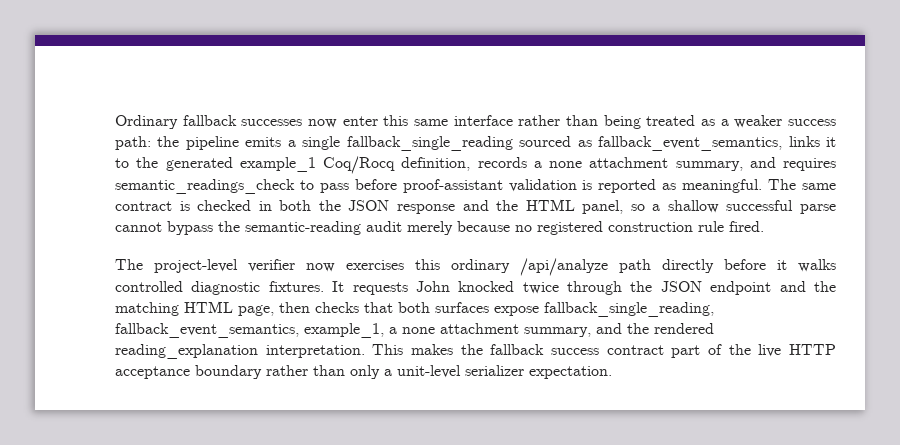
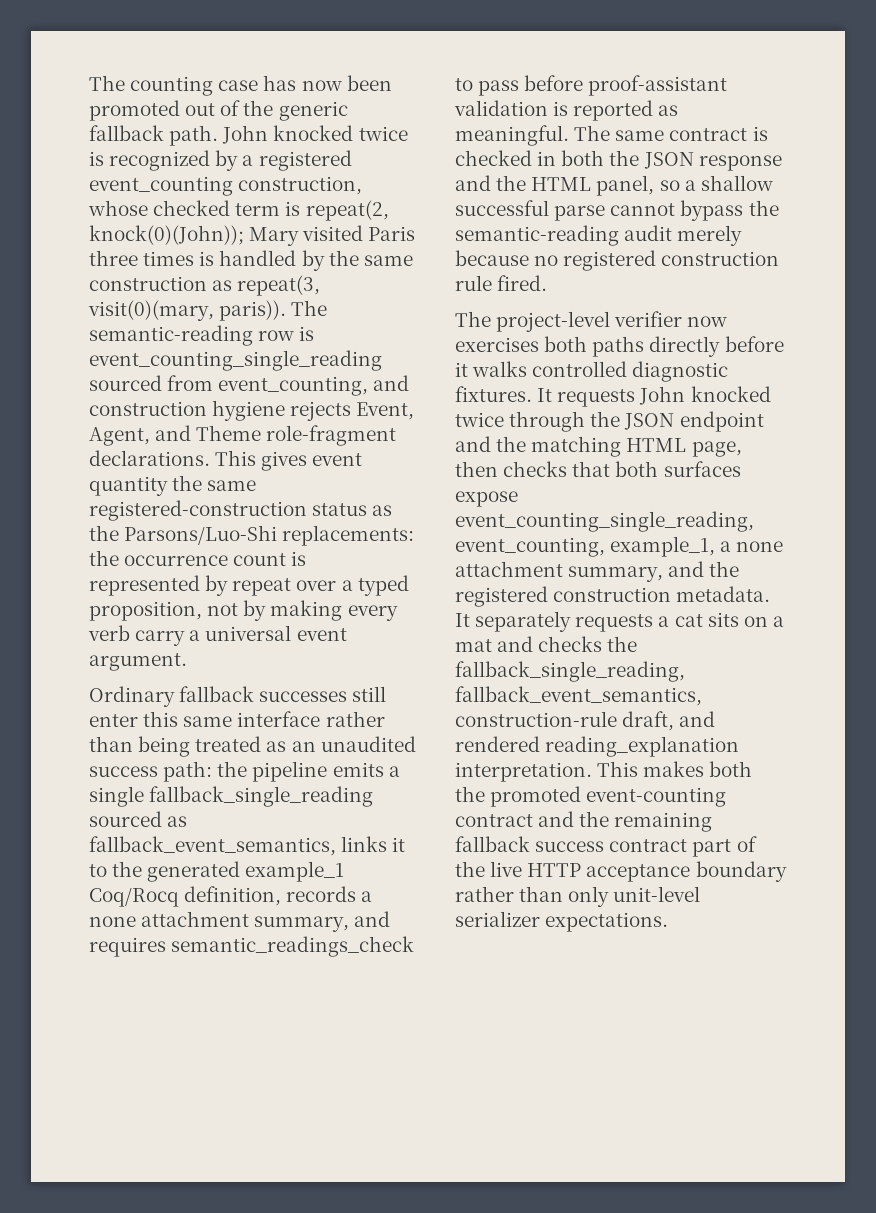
(115, 122) none -> [89,75,392,96] [89,100,348,121] [89,125,408,146] [89,150,352,171] [89,176,363,196] [88,200,389,221] [89,225,416,246] [89,250,413,271] [89,275,321,296] [88,300,328,321] [89,325,315,346] [89,350,382,371] [89,375,410,396] [89,400,415,421] [89,425,397,446] [89,450,363,471] [89,475,257,496] [89,500,393,521] [89,525,415,546] [89,550,307,566] [89,575,409,596] [89,600,398,621] [88,625,347,646] [89,653,187,671] The counting case has now been promoted out of the generic fallback path. John knocked twice is recognized by a registered event_counting construction, whose checked term is repeat(2, knock(0)(John)); Mary visited Paris three times is handled by the same construction as repeat(3, visit(0)(mary, paris)). The semantic-reading row is event_counting_single_reading sourced from event_counting, and construction hygiene rejects Event, Agent, and Theme role-fragment declarations. This gives event quantity the same registered-construction status as the Parsons/Luo-Shi replacements: the occurrence count is represented by repeat over a typed proposition, not by making every verb carry a universal event argument. //
[308,119,337,128] now -> [352,686,387,702] still
[720,115,783,128] a weaker -> [291,736,416,752] an unaudited
[415,258,651,276] this ordinary /api/analyze path -> [544,336,645,357] both paths
[544,302,714,317] [115,323,299,338] fallback_single_reading, fallback_event_semantics, -> [455,511,754,532] [455,537,605,557] event_counting_single_reading, event_counting,
(649, 328) none -> [455,586,771,607] [455,611,784,632] [455,636,638,652] [455,661,685,682] [455,686,702,706] [455,711,716,731] registered construction metadata. It separately requests a cat sits on a mat and checks the fallback_single_reading, fallback_event_semantics, construction-rule draft, and
[460,344,483,355] the -> [709,761,753,777] [455,786,727,807] [455,811,713,832] both the promoted event-counting contract and the remaining
[384,369,392,376] a -> (610, 896) none
[529,366,612,379] expectation. -> [545,912,669,932] expectations.

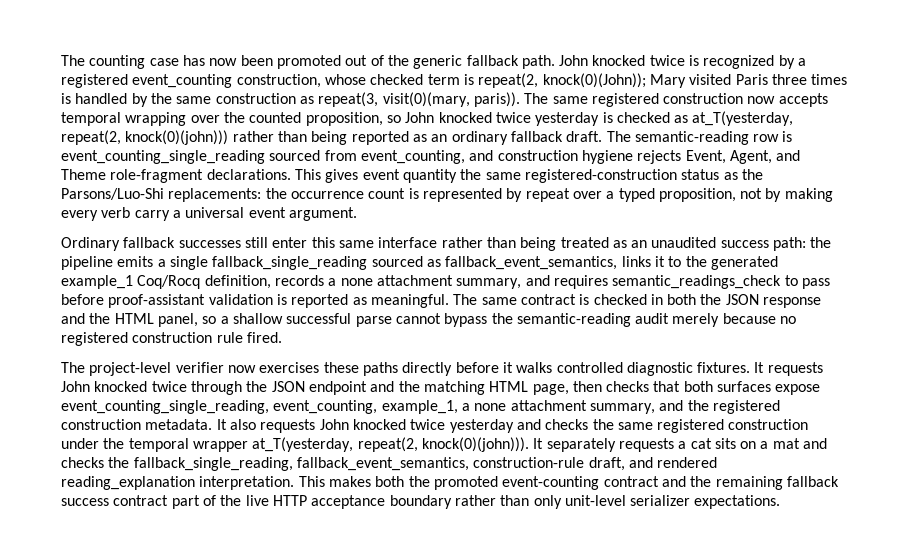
(328, 308) none -> [552,93,828,107] [61,111,794,126] [61,130,631,145] same registered construction now accepts temporal wrapping over the counted proposition, so John knocked twice yesterday is checked as at_T(yesterday, repeat(2, knock(0)(john))) rather than being reported as an ordinary fallback draft. The
[544,336,588,352] both -> [323,362,359,373] these
(470, 620) none -> [229,419,809,433] [61,437,544,452] also requests John knocked twice yesterday and checks the same registered construction under the temporal wrapper at_T(yesterday, repeat(2, knock(0)(john))). It

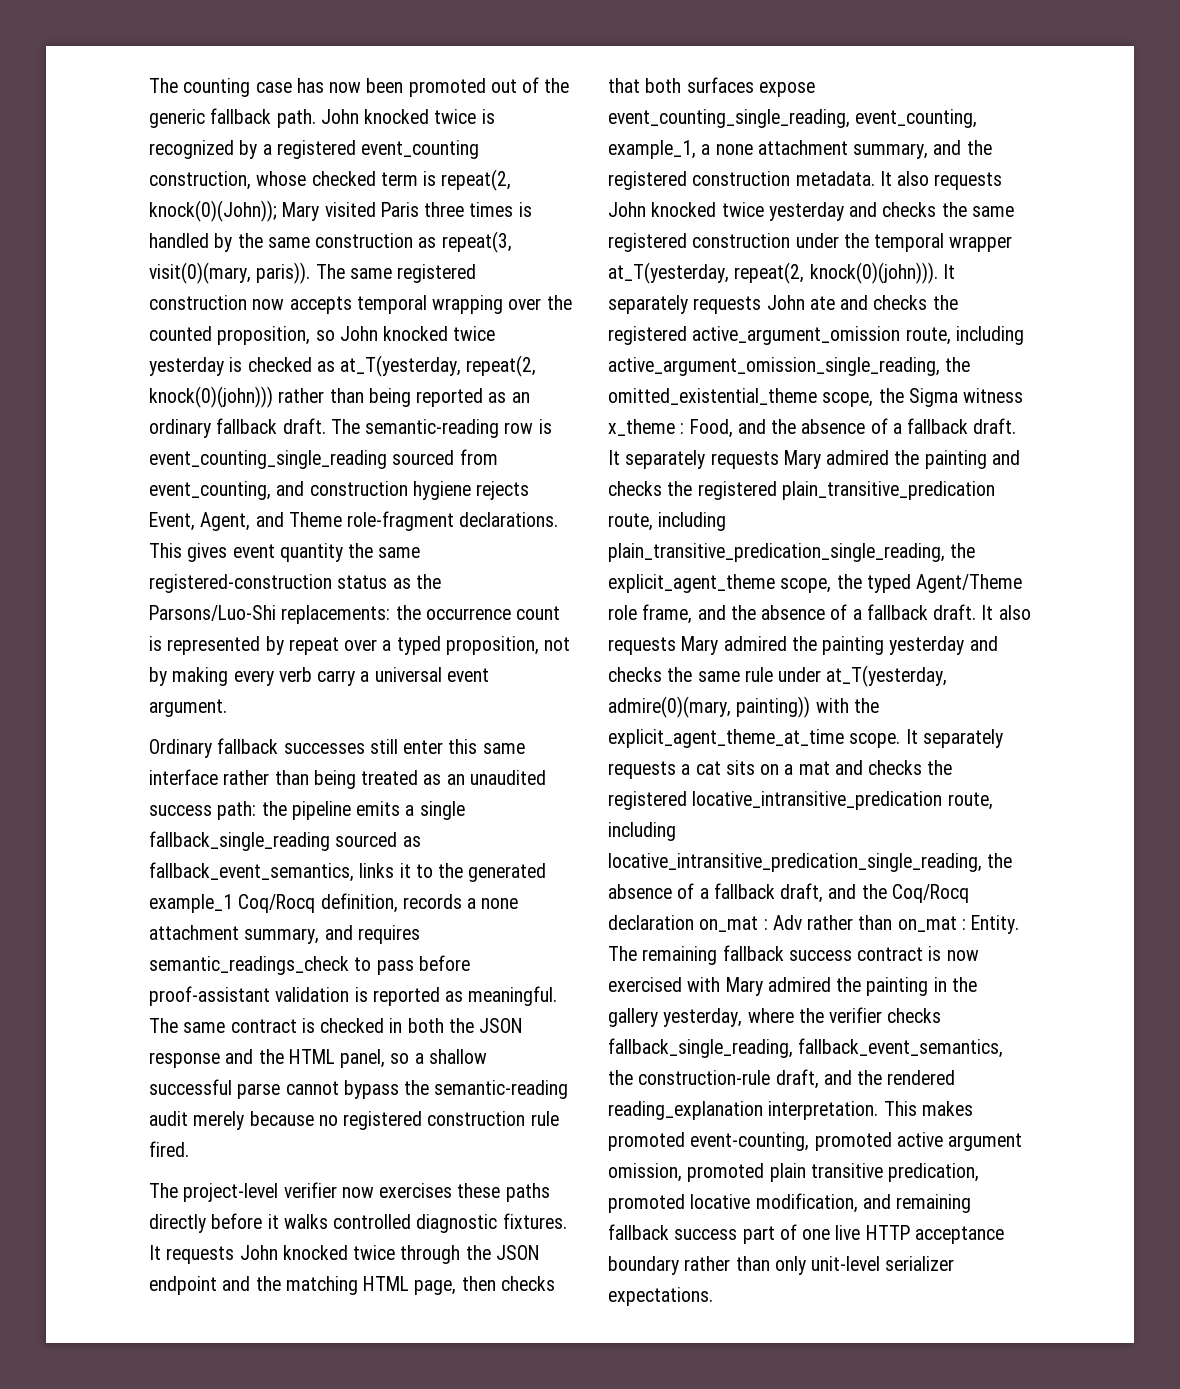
(674, 445) none -> [766,295,958,310] [608,326,1024,345] [608,357,971,376] [608,388,1024,407] [608,418,1017,438] [608,450,1020,469] [608,481,995,500] [608,512,727,531] [608,543,976,562] [608,574,1023,593] [608,604,1031,624] [608,636,998,655] [608,665,948,687] [608,696,879,718] [608,729,1003,748] [608,761,676,779] John ate and checks the registered active_argument_omission route, including active_argument_omission_single_reading, the omitted_existential_theme scope, the Sigma witness x_theme : Food, and the absence of a fallback draft. It separately requests Mary admired the painting and checks the registered plain_transitive_predication route, including plain_transitive_predication_single_reading, the explicit_agent_theme scope, the typed Agent/Theme role frame, and the absence of a fallback draft. It also requests Mary admired the painting yesterday and checks the same rule under at_T(yesterday, admire(0)(mary, painting)) with the explicit_agent_theme_at_time scope. It separately requests
(130, 462) none -> [608,791,993,810] [608,822,676,841] [608,853,1013,872] [608,883,969,903] [608,915,1020,934] [608,945,979,965] [608,977,977,996] [608,1007,942,1027] registered locative_intransitive_predication route, including locative_intransitive_predication_single_reading, the absence of a fallback draft, and the Coq/Rocq declaration on_mat : Adv rather than on_mat : Entity. The remaining fallback success contract is now exercised with Mary admired the painting in the gallery yesterday, where the verifier checks
(469, 464) none -> [608,1070,633,1085] the
(653, 462) none -> [857,1070,883,1085] the
[375,476,839,490] [61,495,169,506] both the promoted event-counting contract and the remaining fallback success contract -> [608,1132,1023,1151] [608,1163,980,1182] [608,1193,972,1213] [608,1224,738,1240] promoted event-counting, promoted active argument omission, promoted plain transitive predication, promoted locative modification, and remaining fallback success
[220,495,242,506] the -> [802,1229,831,1240] one

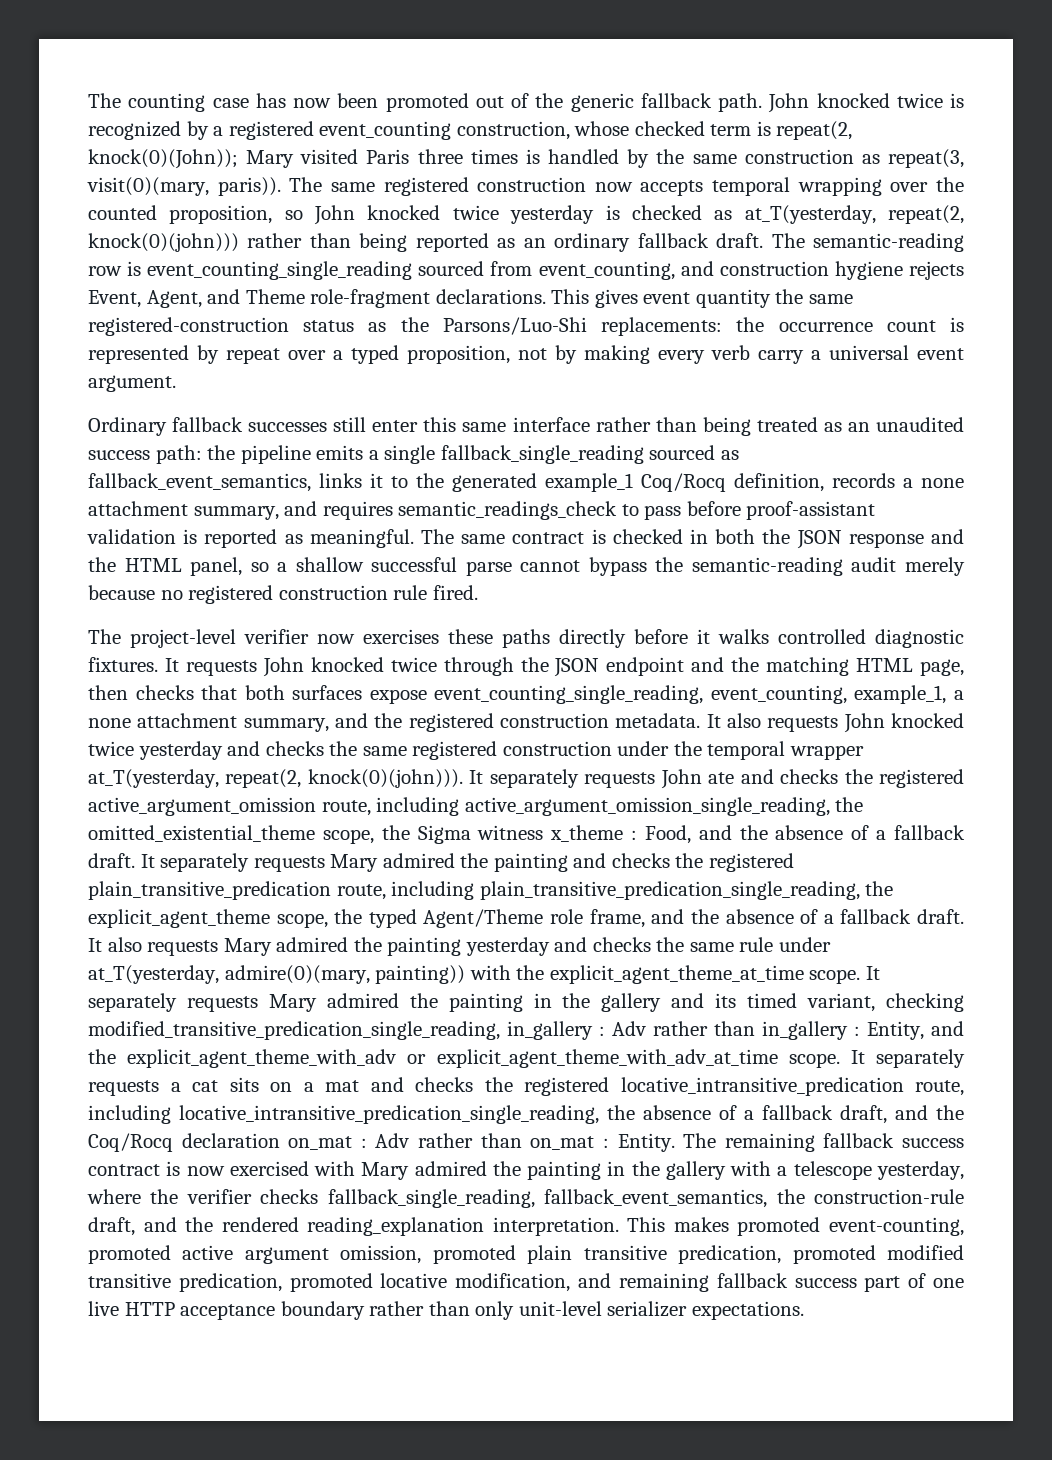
(676, 770) none -> [268,993,964,1012] [88,1021,964,1040] [88,1049,965,1068] [88,1080,159,1096] Mary admired the painting in the gallery and its timed variant, checking modified_transitive_predication_single_reading, in_gallery : Adv rather than in_gallery : Entity, and the explicit_agent_theme_with_adv or explicit_agent_theme_with_adv_at_time scope. It separately requests
(658, 1017) none -> [730,1161,872,1180] with a telescope
(685, 1203) none -> [887,1245,965,1260] [88,1273,373,1292] modified transitive predication, promoted

